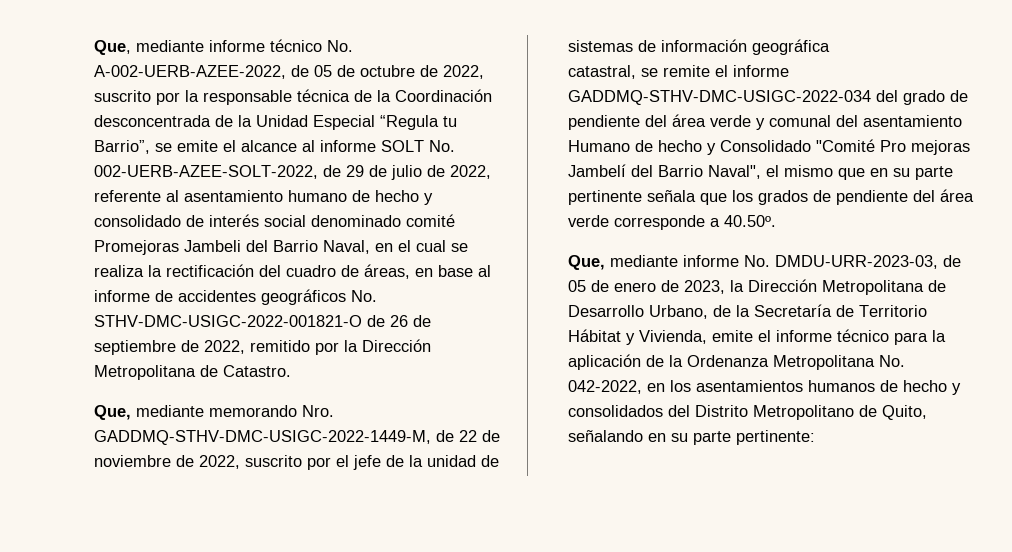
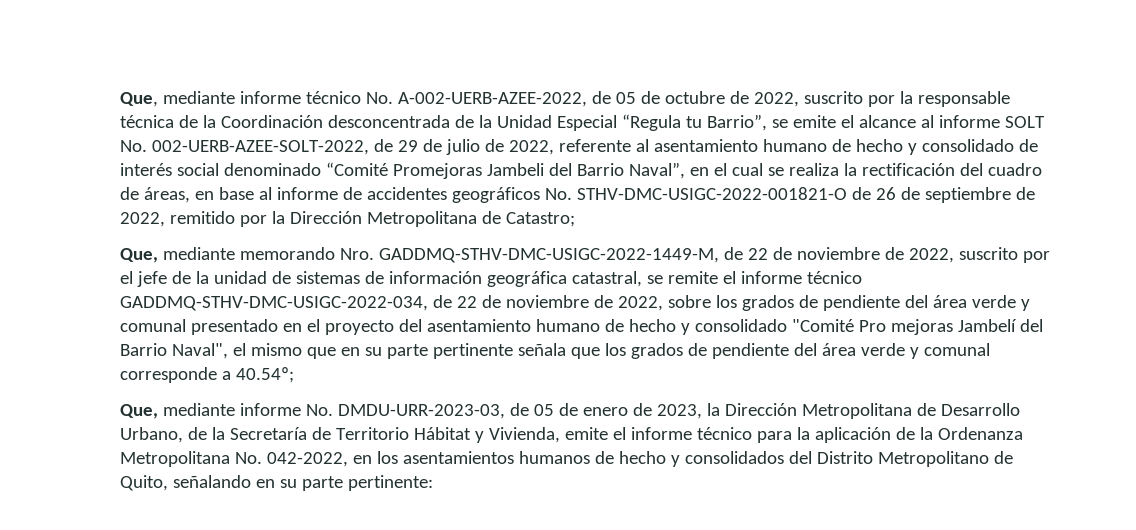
[406,214,456,227] comité -> [325,162,388,176] “Comité
[323,240,371,254] Naval, -> [628,162,685,179] Naval”,
[223,365,292,377] Catastro. -> [505,212,575,227] Catastro;
(831, 47) // -> (567, 279) none
[568,90,969,105] [568,114,832,130] GADDMQ-STHV-DMC-USIGC-2022-034 del grado de pendiente del área verde y comunal -> [806,271,862,284] [119,295,1030,311] [119,319,394,335] técnico GADDMQ-STHV-DMC-USIGC-2022-034, de 22 de noviembre de 2022, sobre los grados de pendiente del área verde y comunal presentado en el proyecto
[568,140,812,155] Humano de hecho y Consolidado -> [535,319,787,335] humano de hecho y consolidado
(610, 221) none -> [909,343,990,359] y comunal
[724,215,777,227] 40.50º. -> [235,367,294,383] 40.54º;

